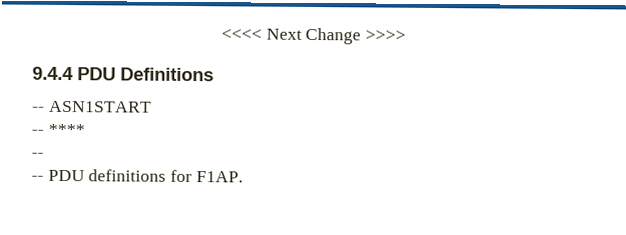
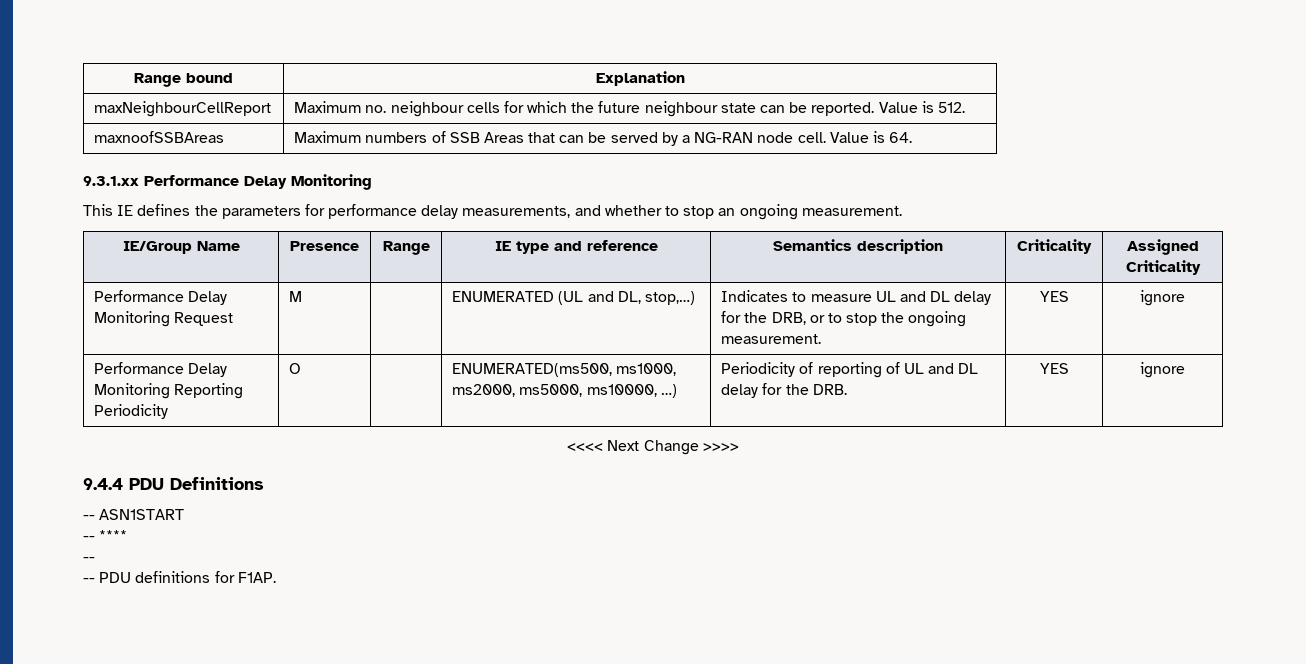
(220, 34) none -> [134,73,233,87] [595,71,685,86] [94,101,272,117] [294,101,965,117] [94,131,225,143] [294,131,913,146] [83,174,372,190] [83,204,902,220] [122,241,240,254] [290,241,359,251] [382,241,430,255] [494,240,658,254] [773,239,943,254] [1017,239,1092,254] [1126,239,1199,255] [1125,260,1201,275] [94,290,228,305] [94,311,234,327] [289,291,303,302] [452,291,695,305] [721,290,992,305] [721,311,967,327] [721,334,822,344] [1039,291,1069,302] [1140,290,1185,306] [94,362,228,377] [94,383,244,399] [94,404,169,419] [289,363,302,374] [452,363,677,377] [452,384,677,398] [721,362,979,378] [721,383,847,398] [1039,363,1069,374] [1140,362,1185,378] Range bound | Explanation // maxNeighbourCellReport | Maximum no. neighbour cells for which the future neighbour state can be reported. Value is 512. // maxnoofSSBAreas | Maximum numbers of SSB Areas that can be served by a NG-RAN node cell. Value is 64. // 9.3.1.xx Performance Delay Monitoring // This IE defines the parameters for performance delay measurements, and whether to stop an ongoing measurement. // IE/Group Name | Presence | Range | IE type and reference | Semantics description | Criticality | Assigned Criticality // Performance Delay Monitoring Request | M | | ENUMERATED (UL and DL, stop,…) | Indicates to measure UL and DL delay for the DRB, or to stop the ongoing measurement. | YES | ignore // Performance Delay Monitoring Reporting Periodicity | O | | ENUMERATED(ms500, ms1000, ms2000, ms5000, ms10000, …) | Periodicity of reporting of UL and DL delay for the DRB. | YES | ignore //

